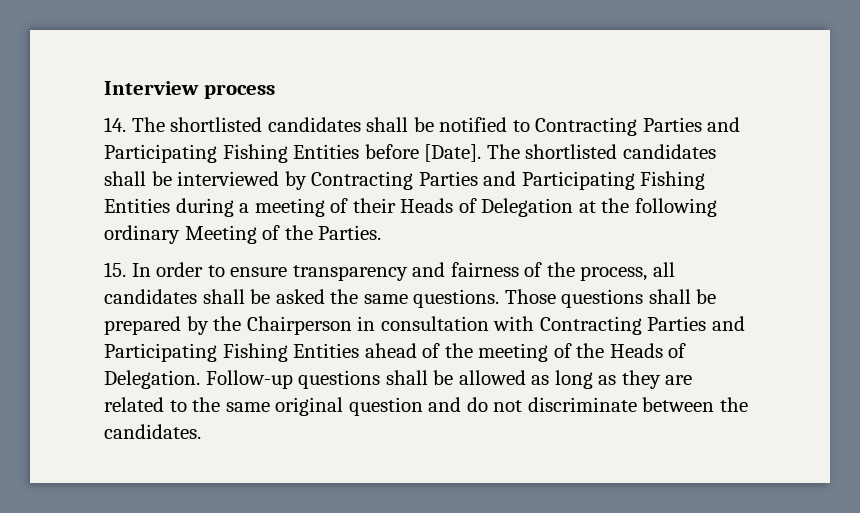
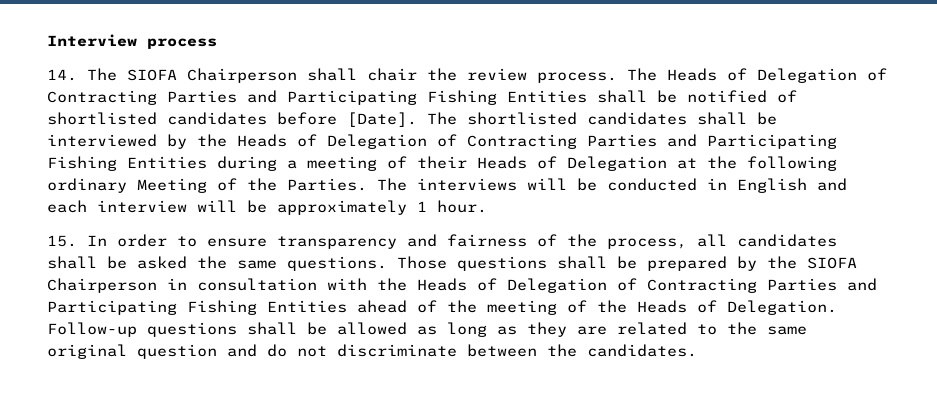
[170,117,741,136] [104,144,360,163] shortlisted candidates shall be notified to Contracting Parties and Participating Fishing Entities -> [127,68,887,83] [47,90,797,105] [47,112,267,125] SIOFA Chairperson shall chair the review process. The Heads of Delegation of Contracting Parties and Participating Fishing Entities shall be notified of shortlisted candidates
(307, 180) none -> [197,134,457,149] the Heads of Delegation of
(382, 232) none -> [377,178,847,193] [47,200,487,215] The interviews will be conducted in English and each interview will be approximately 1 hour.
(242, 323) none -> [807,257,857,269] SIOFA
(535, 323) none -> [377,278,637,293] the Heads of Delegation of

